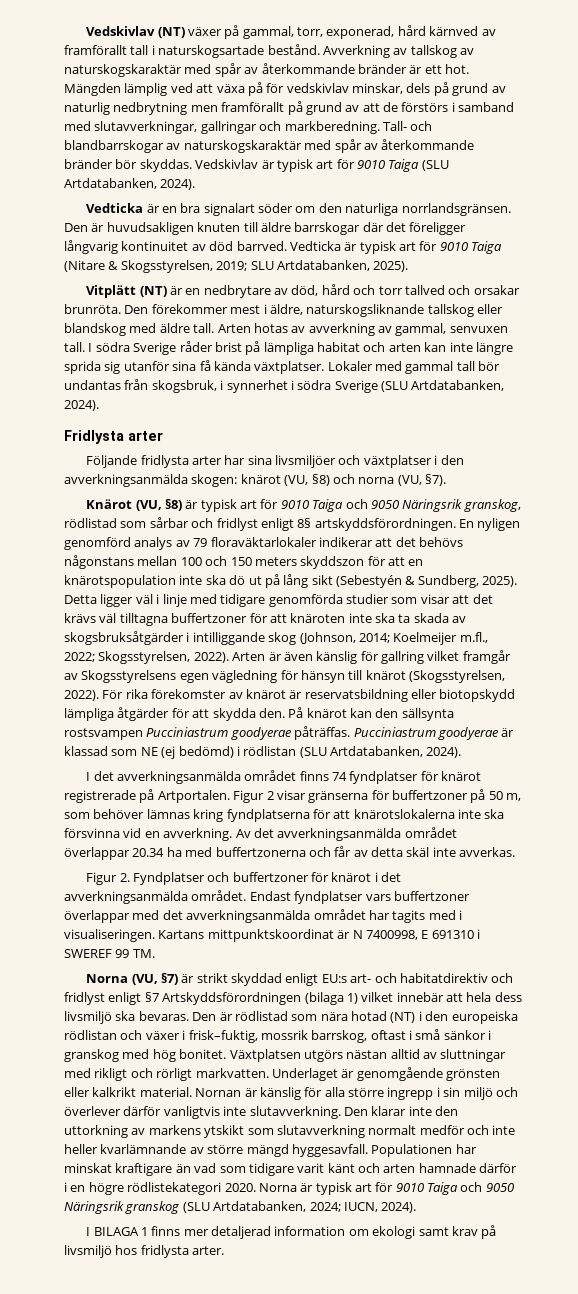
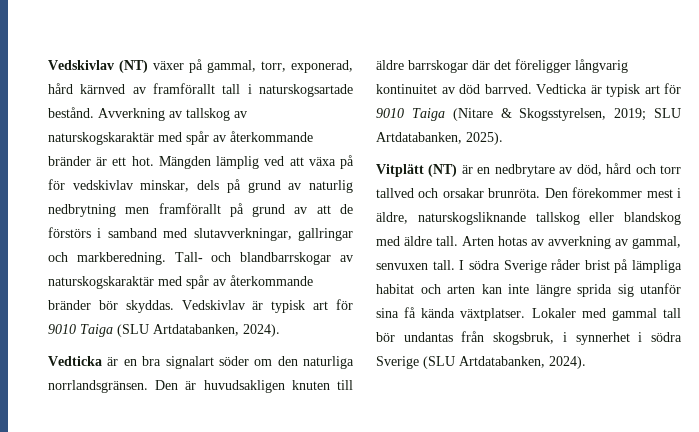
[64,430,163,444] [86,455,464,468] [64,474,446,487] [86,499,521,512] [64,517,521,531] [64,537,463,550] [64,555,424,569] [64,574,518,588] [64,594,493,607] [64,613,467,626] [64,631,488,645] [64,650,511,664] [64,670,505,683] [64,689,516,702] [64,707,454,721] [64,726,515,740] [64,746,462,759] [86,770,482,784] [64,789,522,803] [64,809,505,822] [64,827,457,841] [64,846,516,860] [86,872,402,885] [64,890,470,904] [64,909,462,923] [64,929,480,942] [64,949,155,958] [86,973,514,986] [64,992,522,1005] [64,1011,518,1024] [64,1029,492,1043] [64,1049,507,1062] [64,1067,500,1081] [64,1087,518,1100] [64,1106,458,1119] [64,1125,516,1138] [64,1144,477,1157] [64,1163,518,1176] [64,1182,514,1195] [64,1201,417,1214] [86,1225,497,1239] [64,1245,225,1258] // Fridlysta arter // Följande fridlysta arter har sina livsmiljöer och växtplatser i den avverkningsanmälda skogen: knärot (VU, §8) och norna (VU, §7). // Knärot (VU, §8) är typisk art för 9010 Taiga och 9050 Näringsrik granskog, rödlistad som sårbar och fridlyst enligt 8§ artskyddsförordningen. En nyligen genomförd analys av 79 floraväktarlokaler indikerar att det behövs någonstans mellan 100 och 150 meters skyddszon för att en knärotspopulation inte ska dö ut på lång sikt (Sebestyén & Sundberg, 2025). Detta ligger väl i linje med tidigare genomförda studier som visar att det krävs väl tilltagna buffertzoner för att knäroten inte ska ta skada av skogsbruksåtgärder i intilliggande skog (Johnson, 2014; Koelmeijer m.fl., 2022; Skogsstyrelsen, 2022). Arten är även känslig för gallring vilket framgår av Skogsstyrelsens egen vägledning för hänsyn till knärot (Skogsstyrelsen, 2022). För rika förekomster av knärot är reservatsbildning eller biotopskydd lämpliga åtgärder för att skydda den. På knärot kan den sällsynta rostsvampen Pucciniastrum goodyerae påträffas. Pucciniastrum goodyerae är klassad som NE (ej bedömd) i rödlistan (SLU Artdatabanken, 2024). // I det avverkningsanmälda området finns 74 fyndplatser för knärot registrerade på Artportalen. Figur 2 visar gränserna för buffertzoner på 50 m, som behöver lämnas kring fyndplatserna för att knärotslokalerna inte ska försvinna vid en avverkning. Av det avverkningsanmälda området överlappar 20.34 ha med buffertzonerna och får av detta skäl inte avverkas. // Figur 2. Fyndplatser och buffertzoner för knärot i det avverkningsanmälda området. Endast fyndplatser vars buffertzoner överlappar med det avverkningsanmälda området har tagits med i visualiseringen. Kartans mittpunktskoordinat är N 7400998, E 691310 i SWEREF 99 TM. // Norna (VU, §7) är strikt skyddad enligt EU:s art- och habitatdirektiv och fridlyst enligt §7 Artskyddsförordningen (bilaga 1) vilket innebär att hela dess livsmiljö ska bevaras. Den är rödlistad som nära hotad (NT) i den europeiska rödlistan och växer i frisk–fuktig, mossrik barrskog, oftast i små sänkor i granskog med hög bonitet. Växtplatsen utgörs nästan alltid av sluttningar med rikligt och rörligt markvatten. Underlaget är genomgående grönsten eller kalkrikt material. Nornan är känslig för alla större ingrepp i sin miljö och överlever därför vanligtvis inte slutavverkning. Den klarar inte den uttorkning av markens ytskikt som slutavverkning normalt medför och inte heller kvarlämnande av större mängd hyggesavfall. Populationen har minskat kraftigare än vad som tidigare varit känt och arten hamnade därför i en högre rödlistekategori 2020. Norna är typisk art för 9010 Taiga och 9050 Näringsrik granskog (SLU Artdatabanken, 2024; IUCN, 2024). // I BILAGA 1 finns mer detaljerad information om ekologi samt krav på livsmiljö hos fridlysta arter. -> (586, 362) none

